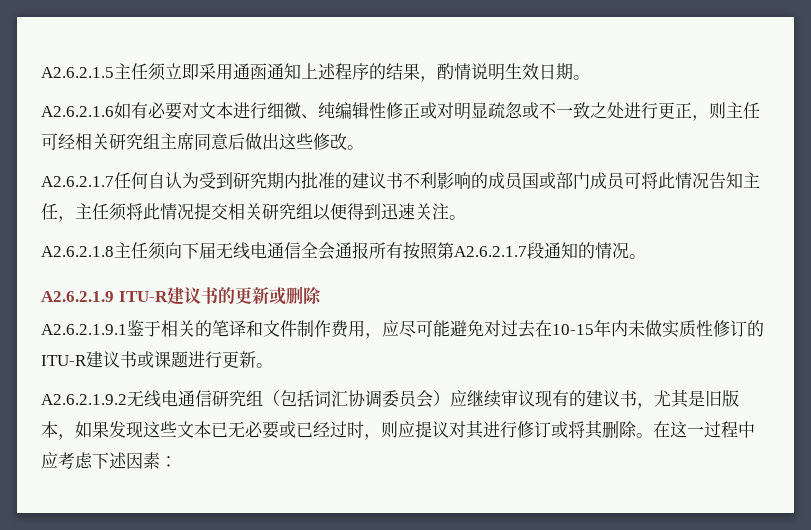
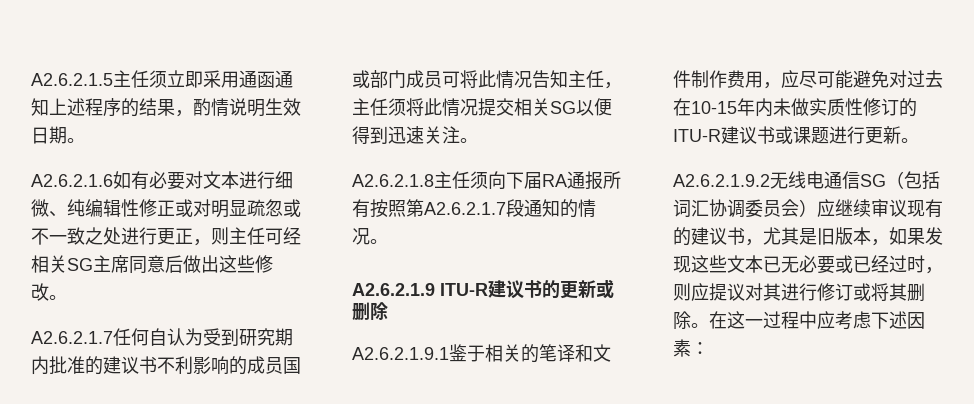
[109,133,160,150] 研究组 -> [67,258,93,271] SG
[262,203,313,220] 研究组 -> [550,101,576,114] SG
[216,242,335,260] 无线电通信全会 -> [542,174,567,187] RA
[212,390,263,407] 研究组 -> [860,174,886,187] SG

